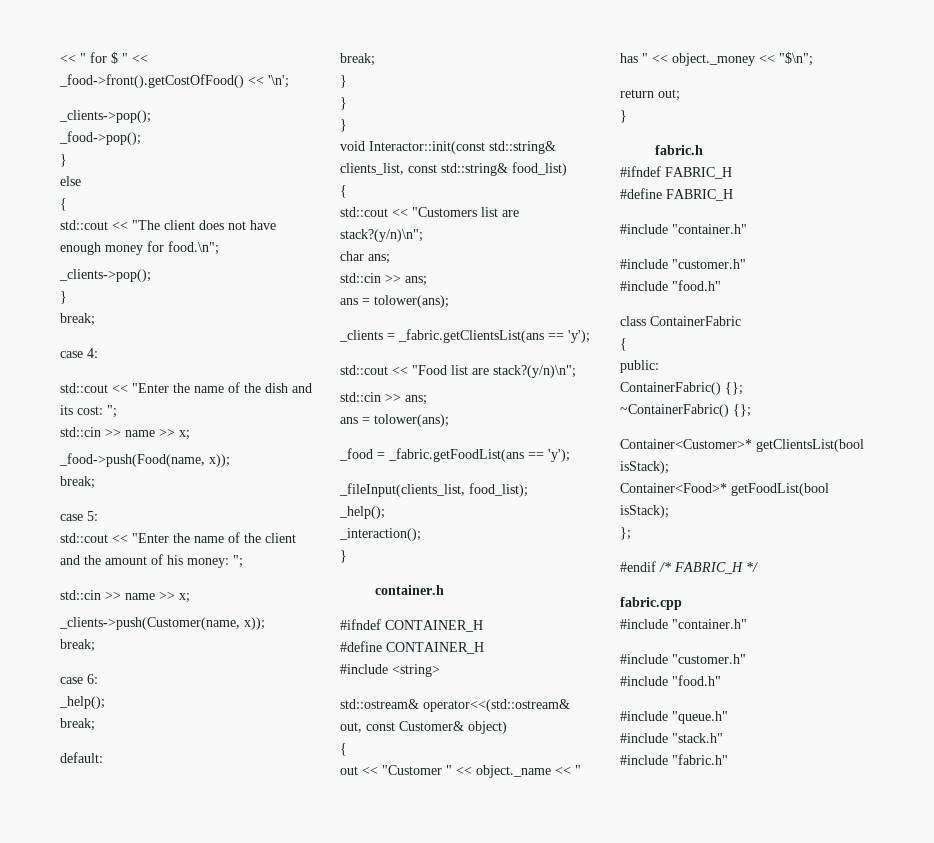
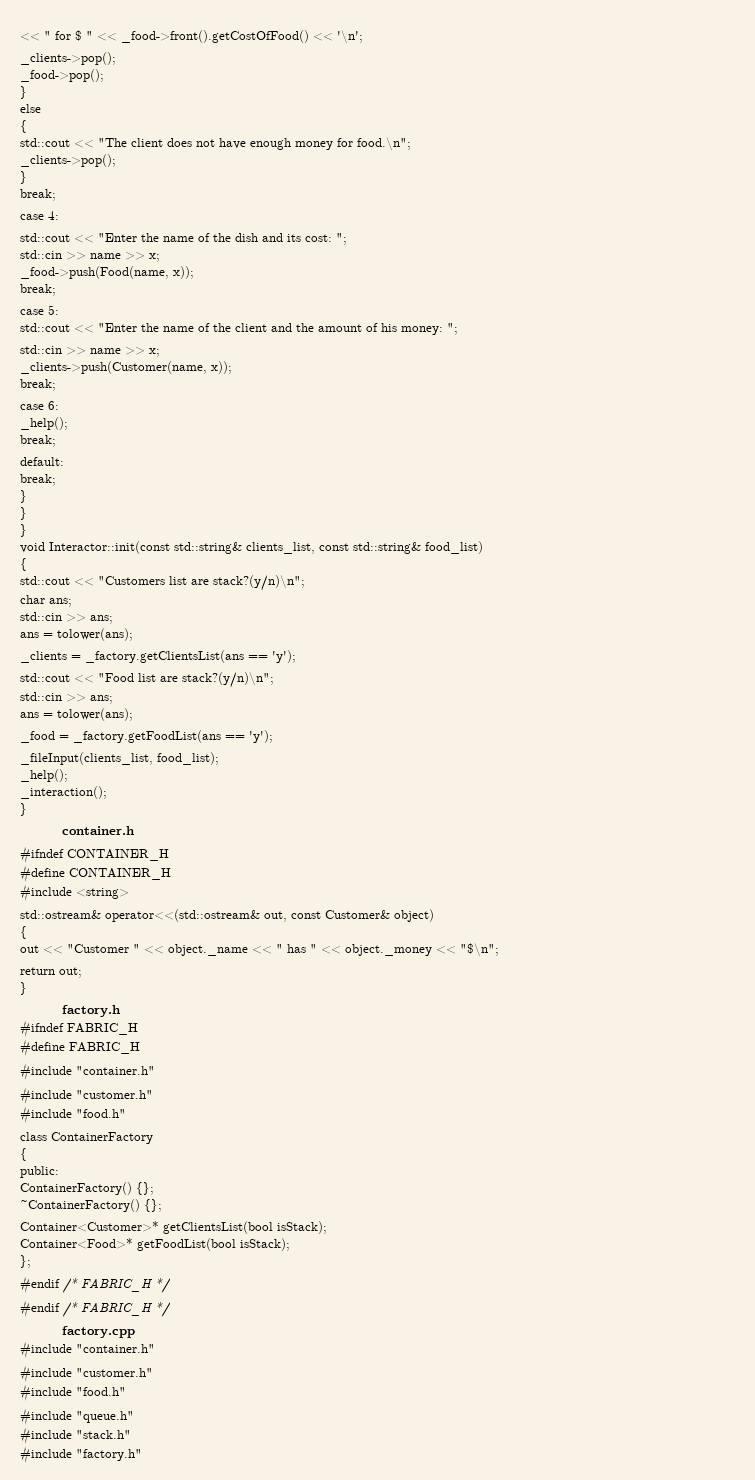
[398,329,544,343] _fabric.getClientsList(ans -> [85,650,244,663] _factory.getClientsList(ans
[388,448,524,462] _fabric.getFoodList(ans -> [73,730,221,743] _factory.getFoodList(ans
[654,145,703,155] fabric.h -> [62,1005,121,1017] factory.h
[650,316,741,326] ContainerFabric -> [51,1132,153,1144] ContainerFactory
[620,382,743,395] [620,404,729,417] ContainerFabric() {}; // ~ContainerFabric() -> [20,1182,154,1195] [20,1199,140,1212] ContainerFactory() {}; // ~ContainerFactory()
[620,597,682,610] fabric.cpp -> [20,1300,171,1317] [62,1326,136,1338] #endif /* FABRIC_H */ // factory.cpp
[672,754,728,765] "fabric.h" -> [76,1449,142,1461] "factory.h"

